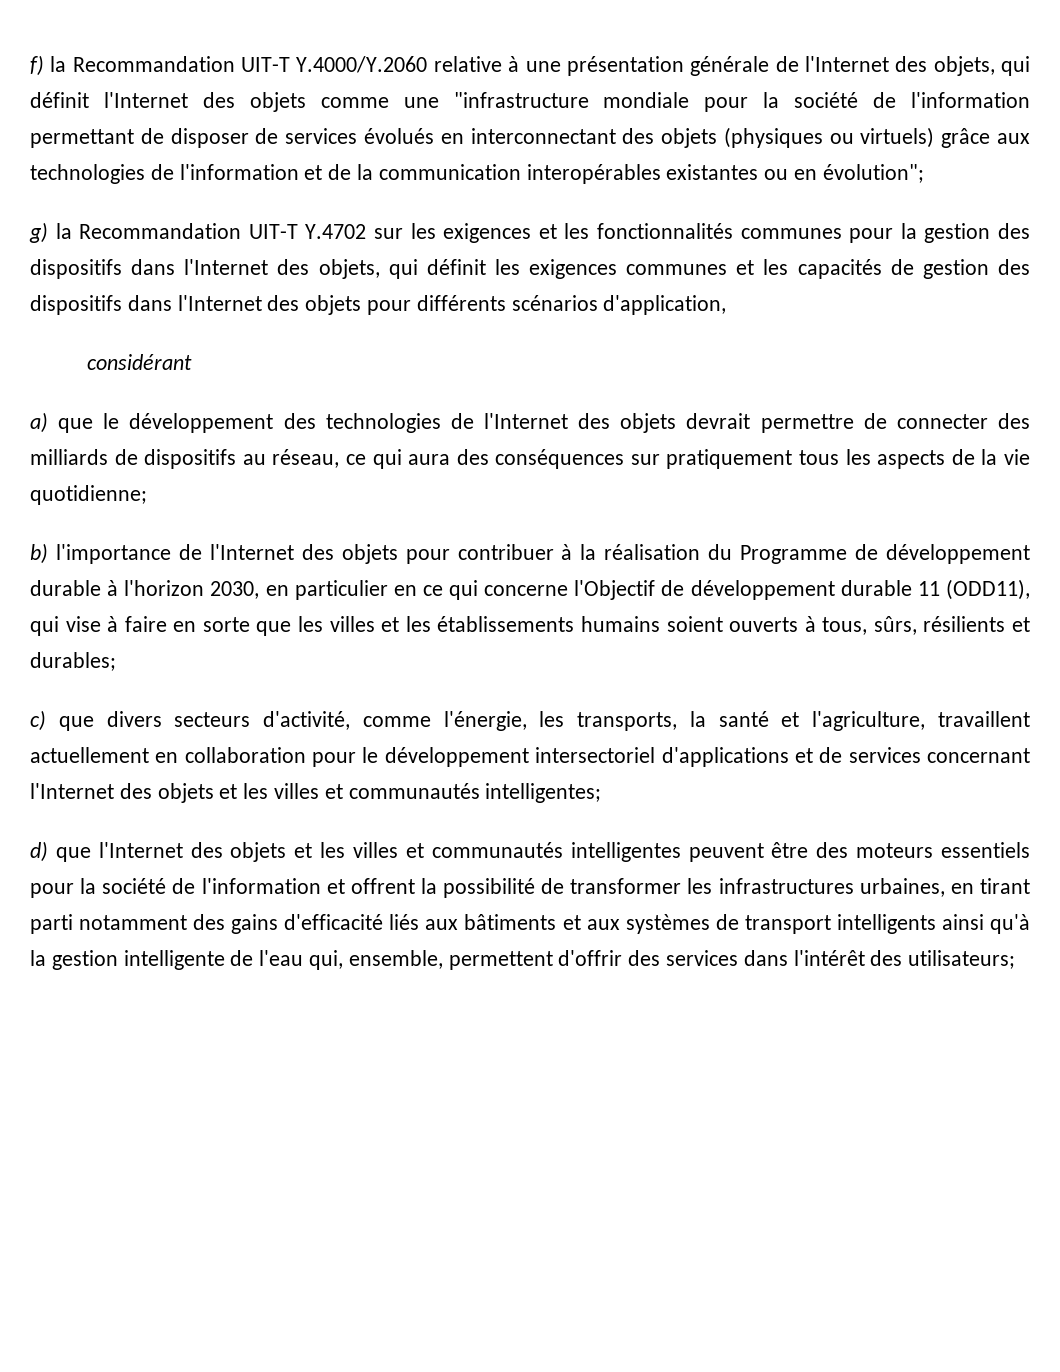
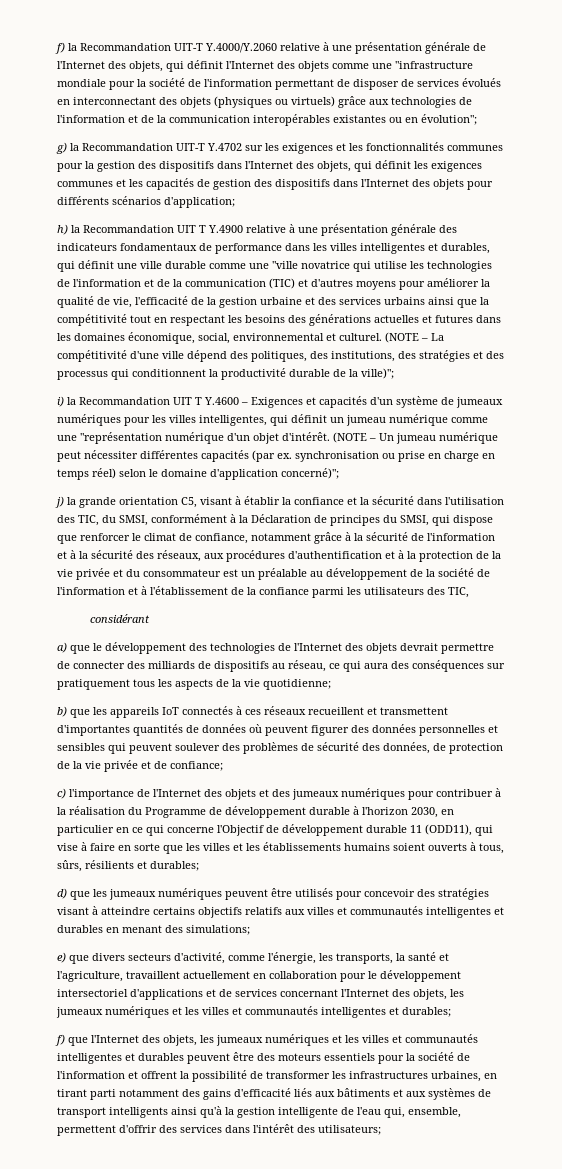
[603,295,727,315] d'application, -> [164,197,235,208] [57,224,457,236] [57,243,490,254] [57,260,492,272] [57,278,490,290] [57,296,489,308] [57,314,501,326] [57,332,444,344] [57,350,504,362] [57,368,394,380] [57,396,503,408] [57,414,488,426] [57,432,498,444] [57,450,495,462] [57,468,339,480] [55,496,504,508] [57,514,493,526] [57,532,495,544] [57,550,501,562] [57,568,490,580] [57,586,469,598] d'application; // h) la Recommandation UIT T Y.4900 relative à une présentation générale des indicateurs fondamentaux de performance dans les villes intelligentes et durables, qui définit une ville durable comme une "ville novatrice qui utilise les technologies de l'information et de la communication (TIC) et d'autres moyens pour améliorer la qualité de vie, l'efficacité de la gestion urbaine et des services urbains ainsi que la compétitivité tout en respectant les besoins des générations actuelles et futures dans les domaines économique, social, environnemental et culturel. (NOTE – La compétitivité d'une ville dépend des politiques, des institutions, des stratégies et des processus qui conditionnent la productivité durable de la ville)"; // i) la Recommandation UIT T Y.4600 – Exigences et capacités d'un système de jumeaux numériques pour les villes intelligentes, qui définit un jumeau numérique comme une "représentation numérique d'un objet d'intérêt. (NOTE – Un jumeau numérique peut nécessiter différentes capacités (par ex. synchronisation ou prise en charge en temps réel) selon le domaine d'application concerné)"; // j) la grande orientation C5, visant à établir la confiance et la sécurité dans l'utilisation des TIC, du SMSI, conformément à la Déclaration de principes du SMSI, qui dispose que renforcer le climat de confiance, notamment grâce à la sécurité de l'information et à la sécurité des réseaux, aux procédures d'authentification et à la protection de la vie privée et du consommateur est un préalable au développement de la société de l'information et à l'établissement de la confiance parmi les utilisateurs des TIC,
(48, 553) none -> [70,706,448,718] [57,724,498,736] [57,742,503,754] [57,760,223,772] [57,788,66,799] que les appareils IoT connectés à ces réseaux recueillent et transmettent d'importantes quantités de données où peuvent figurer des données personnelles et sensibles qui peuvent soulever des problèmes de sécurité des données, de protection de la vie privée et de confiance; // c)
(398, 554) none -> [259,788,405,800] et des jumeaux numériques
[30,710,46,731] c) -> [57,888,489,900] [57,906,504,918] [57,925,250,935] [57,952,66,963] d) que les jumeaux numériques peuvent être utilisés pour concevoir des stratégies visant à atteindre certains objectifs relatifs aux villes et communautés intelligentes et durables en menant des simulations; // e)
[157,783,602,803] [30,841,681,862] objets et les villes et communautés intelligentes; // d) que l'Internet des objets et les villes et communautés intelligentes -> [413,989,464,1000] [56,1006,451,1018] [55,1034,478,1046] [57,1053,184,1064] objets, les jumeaux numériques et les villes et communautés intelligentes et durables; // f) que l'Internet des objets, les jumeaux numériques et les villes et communautés intelligentes et durables

